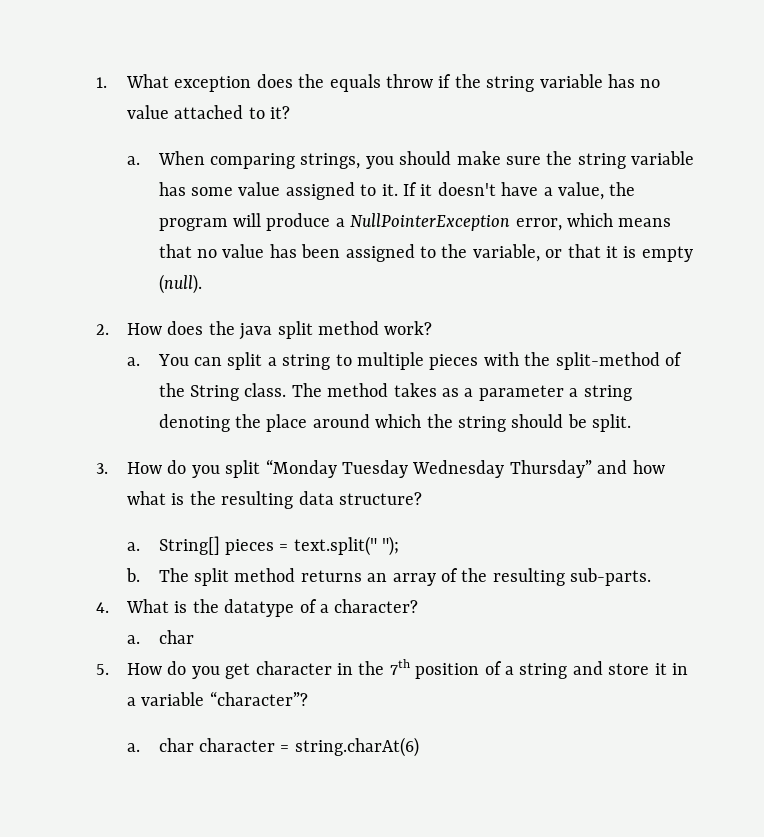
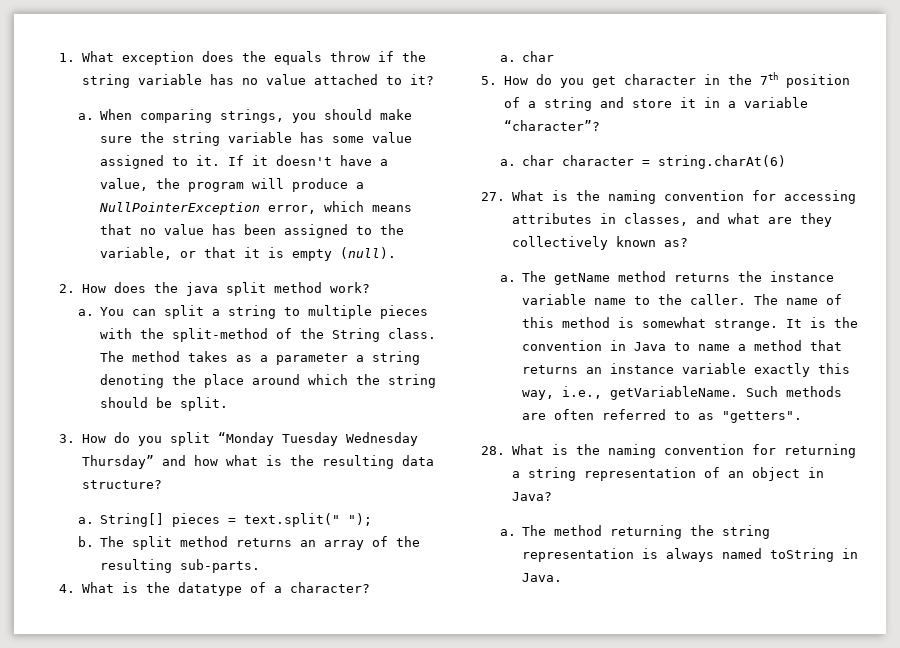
(419, 747) none -> [481,190,856,204] [511,213,832,227] [511,236,688,250] [499,271,835,285] [522,294,843,305] [522,317,859,331] [522,340,843,351] [522,363,851,377] [522,386,843,400] [522,409,803,423] [481,444,856,458] [511,467,824,481] [511,492,552,501] [499,525,771,539] [522,548,859,562] [522,573,563,582] // 27. What is the naming convention for accessing attributes in classes, and what are they collectively known as? // a. The getName method returns the instance variable name to the caller. The name of this method is somewhat strange. It is the convention in Java to name a method that returns an instance variable exactly this way, i.e., getVariableName. Such methods are often referred to as "getters". // 28. What is the naming convention for returning a string representation of an object in Java? // a. The method returning the string representation is always named toString in Java.

